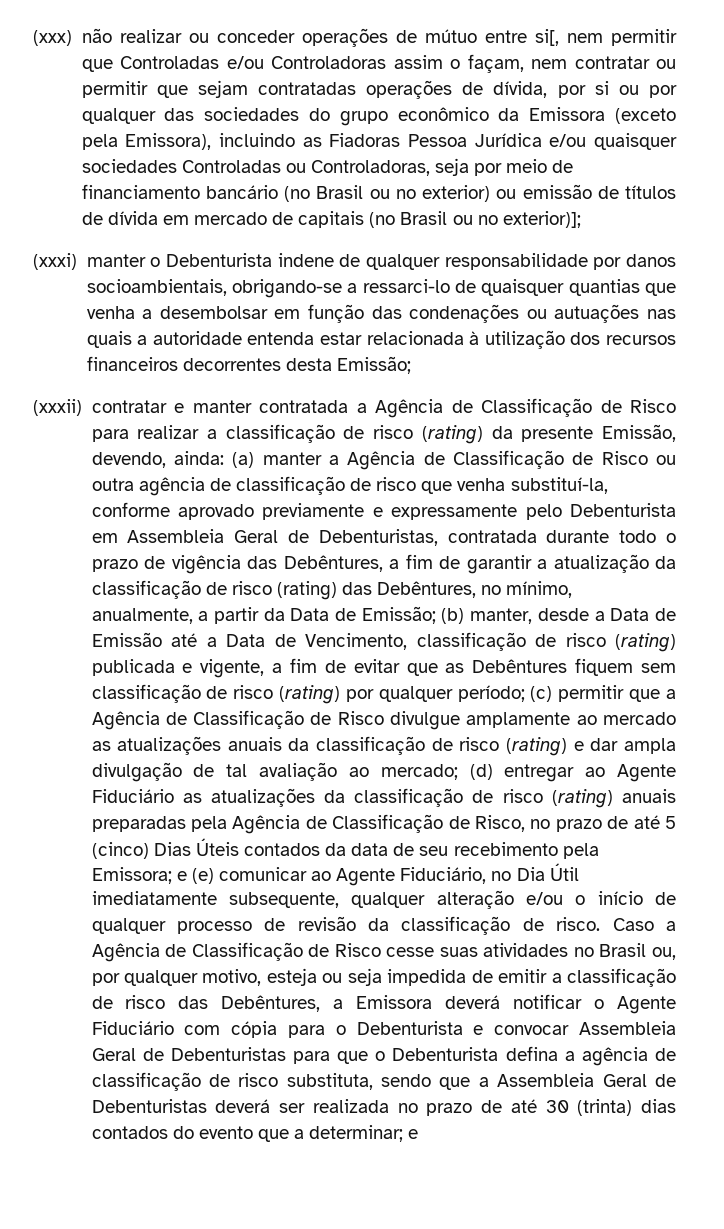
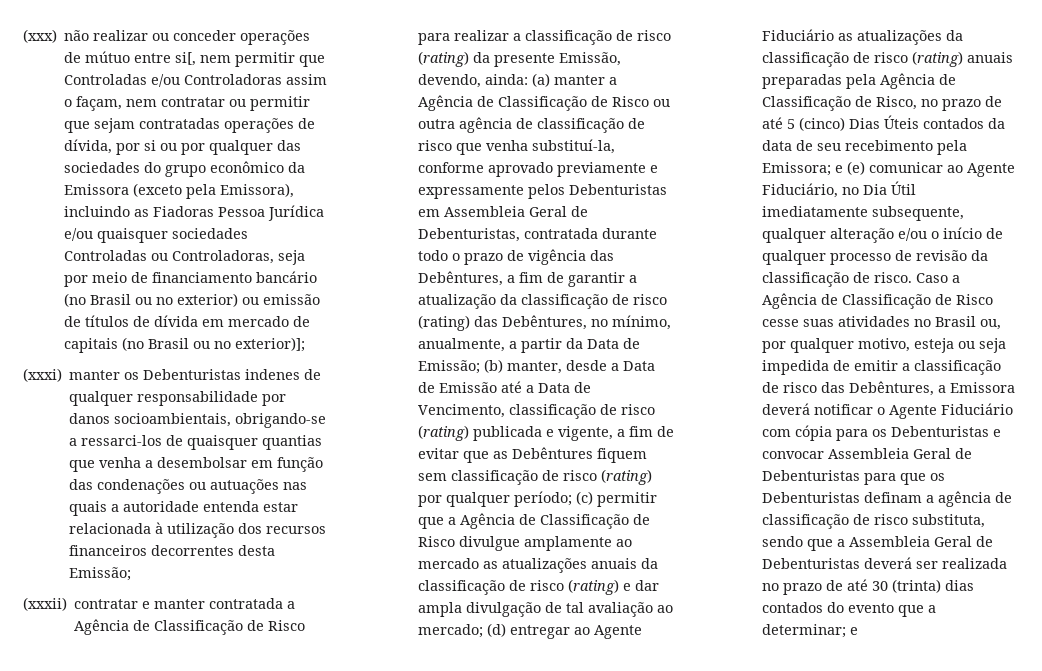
[150,253,334,267] o Debenturista indene -> [124,369,301,380] os Debenturistas indenes
[362,279,450,293] ressarci-lo -> [81,435,163,446] ressarci-los
[525,503,677,520] pelo Debenturista -> [528,184,668,199] pelos Debenturistas
[335,1021,463,1035] o Debenturista -> [872,426,990,437] os Debenturistas
[375,1046,558,1061] o Debenturista defina -> [930,473,946,481] [762,492,923,503] os Debenturistas definam

